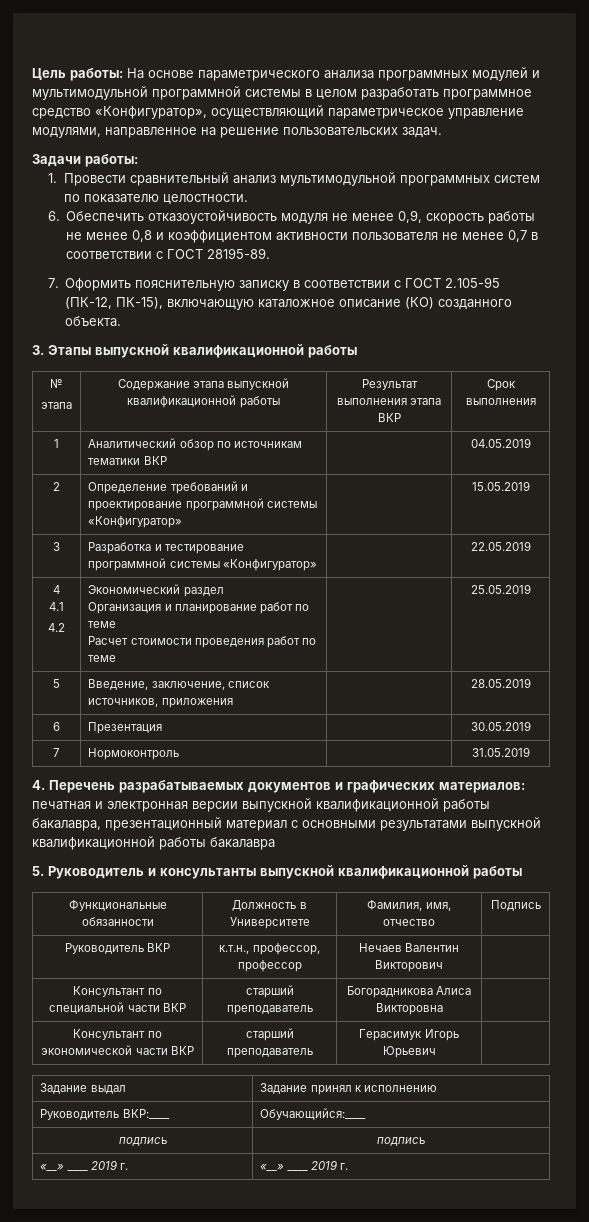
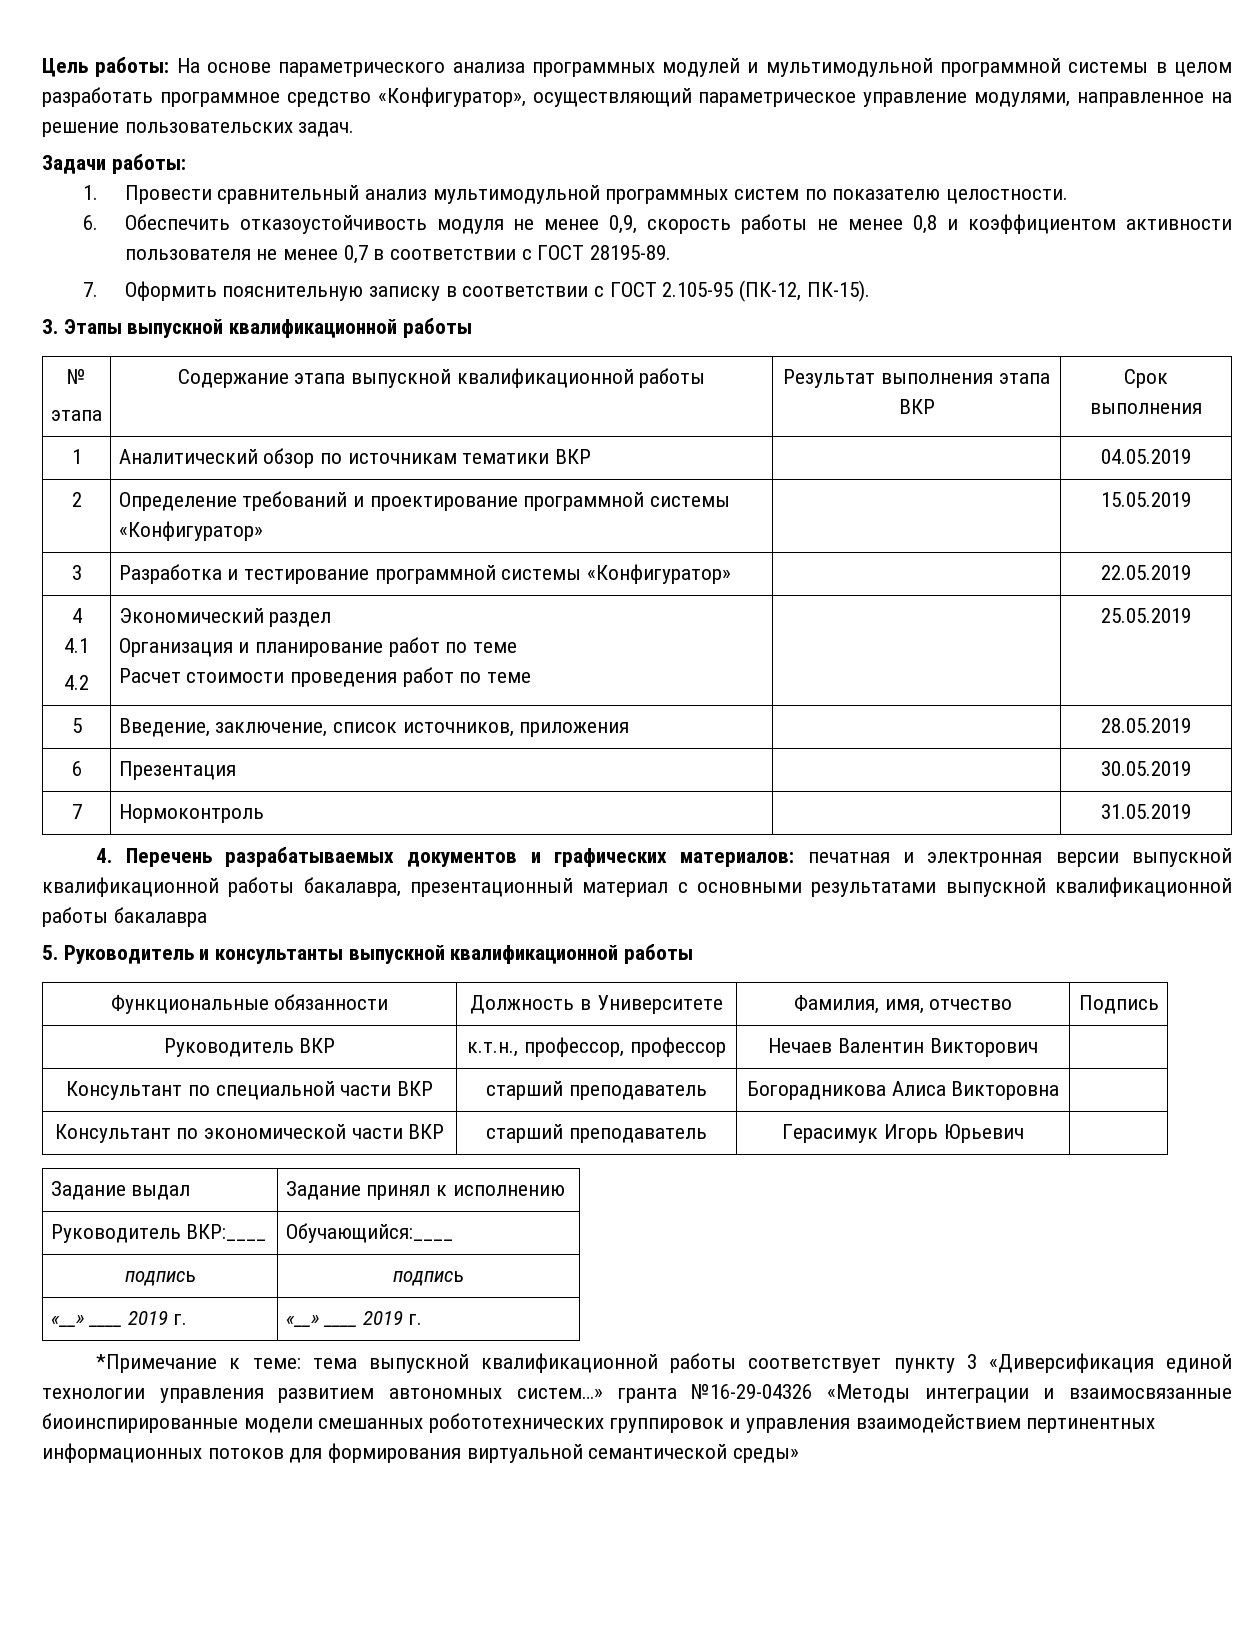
[116,297,513,310] [65,316,122,327] ПК-15), включающую каталожное описание (КО) созданного объекта. -> [806,280,870,302] ПК-15).
(348, 1166) none -> [96,1353,1232,1373] [42,1383,1233,1403] [42,1413,1156,1433] [42,1443,800,1463] // *Примечание к теме: тема выпускной квалификационной работы соответствует пункту 3 «Диверсификация единой технологии управления развитием автономных систем…» гранта №16-29-04326 «Методы интеграции и взаимосвязанные биоинспирированные модели смешанных робототехнических группировок и управления взаимодействием пертинентных информационных потоков для формирования виртуальной семантической среды»

